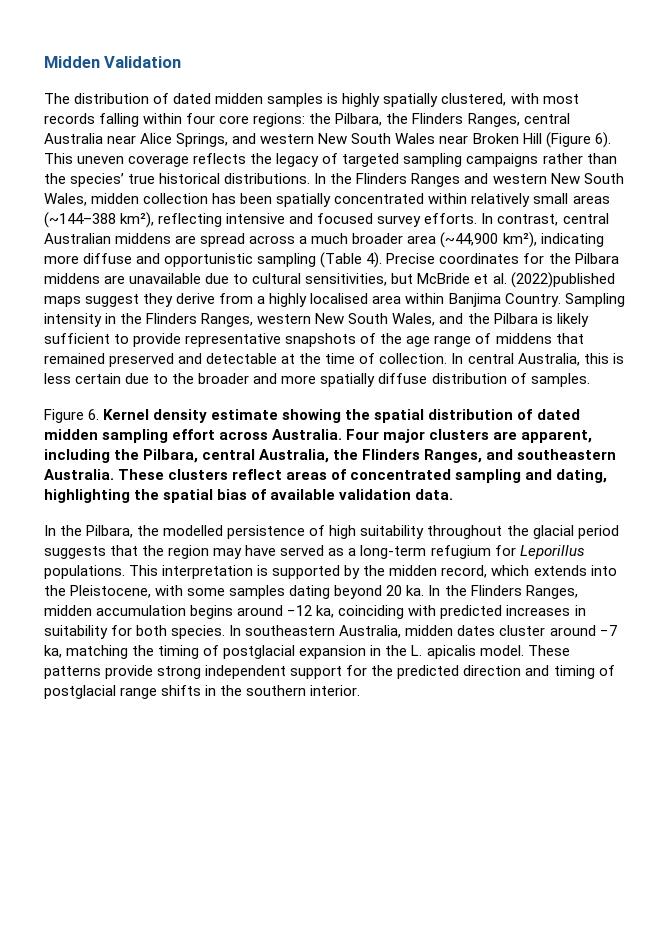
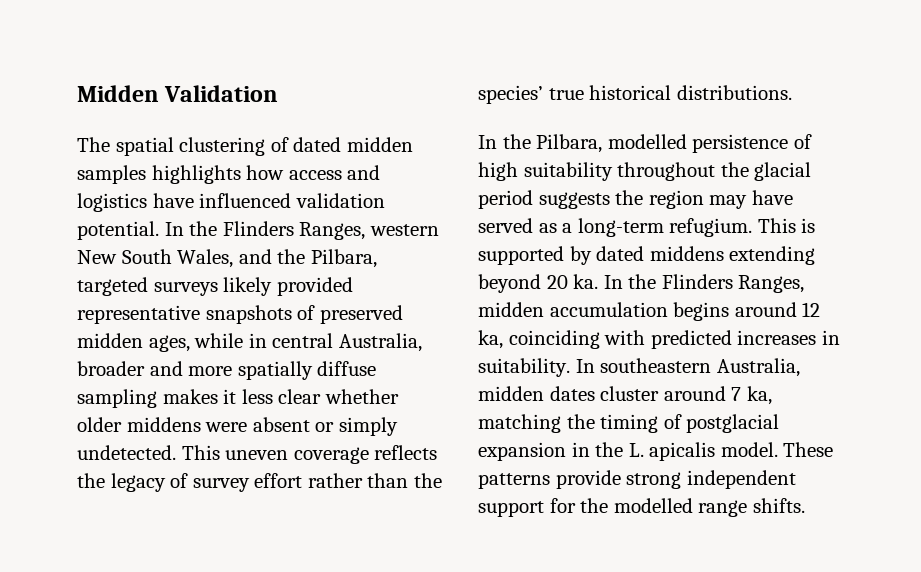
[74,93,150,104] distribution -> [115,137,266,156] spatial clustering
[327,93,579,107] [44,113,570,127] [44,132,611,148] [44,153,617,167] [44,173,624,187] [44,193,610,207] [44,212,609,228] [44,232,604,248] [44,252,619,268] [44,272,615,288] [44,293,625,307] [44,313,117,327] is highly spatially clustered, with most records falling within four core regions: the Pilbara, the Flinders Ranges, central Australia near Alice Springs, and western New South Wales near Broken Hill (Figure 6). This uneven coverage reflects the legacy of targeted sampling campaigns rather than the species’ true historical distributions. In the Flinders Ranges and western New South Wales, midden collection has been spatially concentrated within relatively small areas (~144–388 km²), reflecting intensive and focused survey efforts. In contrast, central Australian middens are spread across a much broader area (~44,900 km²), indicating more diffuse and opportunistic sampling (Table 4). Precise coordinates for the Pilbara middens are unavailable due to cultural sensitivities, but McBride et al. (2022)published maps suggest they derive from a highly localised area within Banjima Country. Sampling intensity in -> [151,165,381,184] [77,193,385,212] [77,221,184,240] highlights how access and logistics have influenced validation potential. In
[493,313,589,327] [44,333,584,347] [44,353,624,367] [44,373,195,384] Pilbara is likely sufficient to provide representative snapshots of the age range of middens that remained preserved and detectable at the time of collection. In central Australia, this is less certain due to the -> [310,249,377,268] [77,277,353,296] [77,305,403,324] [77,333,422,352] Pilbara, targeted surveys likely provided representative snapshots of preserved midden ages, while in central Australia,
[431,373,590,387] [44,409,580,423] [44,429,593,443] [44,449,617,463] [44,469,608,483] [44,489,454,503] distribution of samples. // Figure 6. Kernel density estimate showing the spatial distribution of dated midden sampling effort across Australia. Four major clusters are apparent, including the Pilbara, central Australia, the Flinders Ranges, and southeastern Australia. These clusters reflect areas of concentrated sampling and dating, highlighting the spatial bias of available validation data. -> [77,389,399,408] [77,417,398,436] [77,445,438,464] [77,473,442,492] [478,85,792,104] sampling makes it less clear whether older middens were absent or simply undetected. This uneven coverage reflects the legacy of survey effort rather than the species’ true historical distributions.
[137,525,160,536] the -> (603, 143) none
[110,545,139,556] that -> (610, 200) none
[430,545,585,559] [44,565,617,579] [44,585,331,599] refugium for Leporillus populations. This interpretation is supported by the midden record, which extends into the Pleistocene, with some samples dating -> [669,218,816,237] [478,246,816,265] refugium. This is supported by dated middens extending
[287,605,313,616] −12 -> [802,302,821,317] 12
[44,625,226,639] suitability for both species. -> [478,358,570,377] suitability.
[599,625,617,636] −7 -> [731,387,742,401] 7
[397,665,615,679] [44,685,361,699] predicted direction and timing of postglacial range shifts in the southern interior. -> [613,498,805,517] modelled range shifts.

